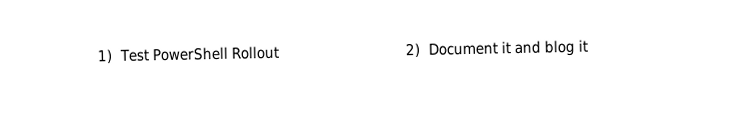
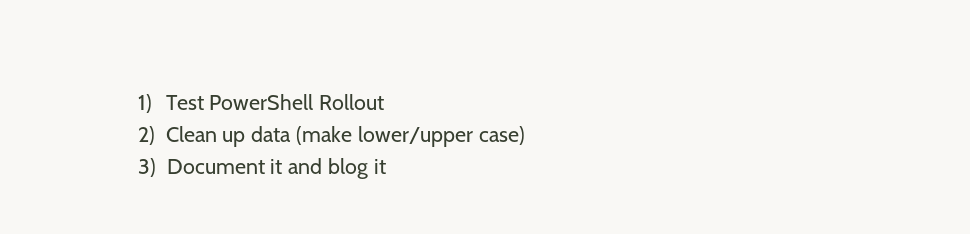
(421, 50) none -> [165,126,525,147] [137,158,156,177] Clean up data (make lower/upper case) // 3)

